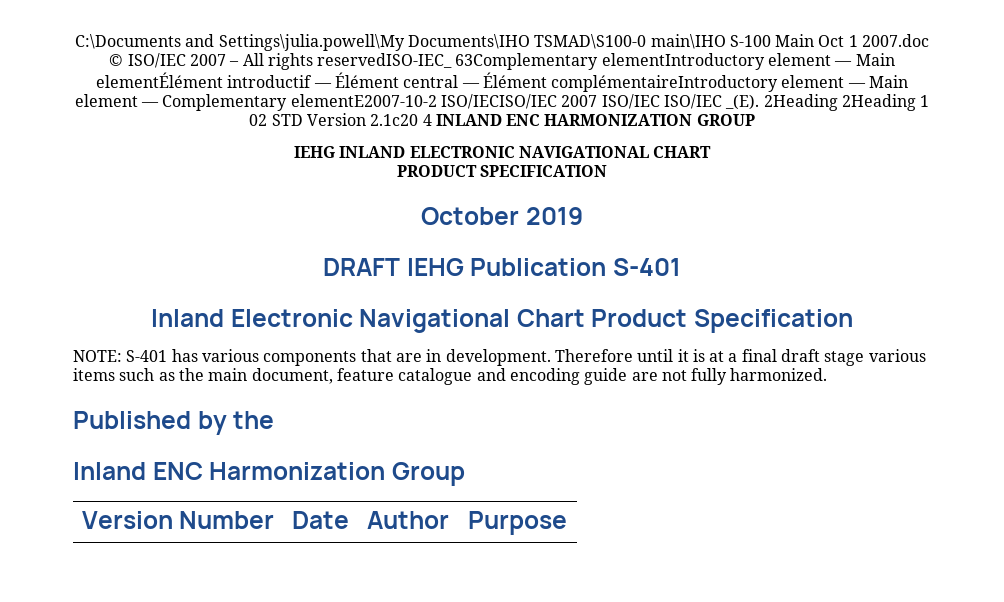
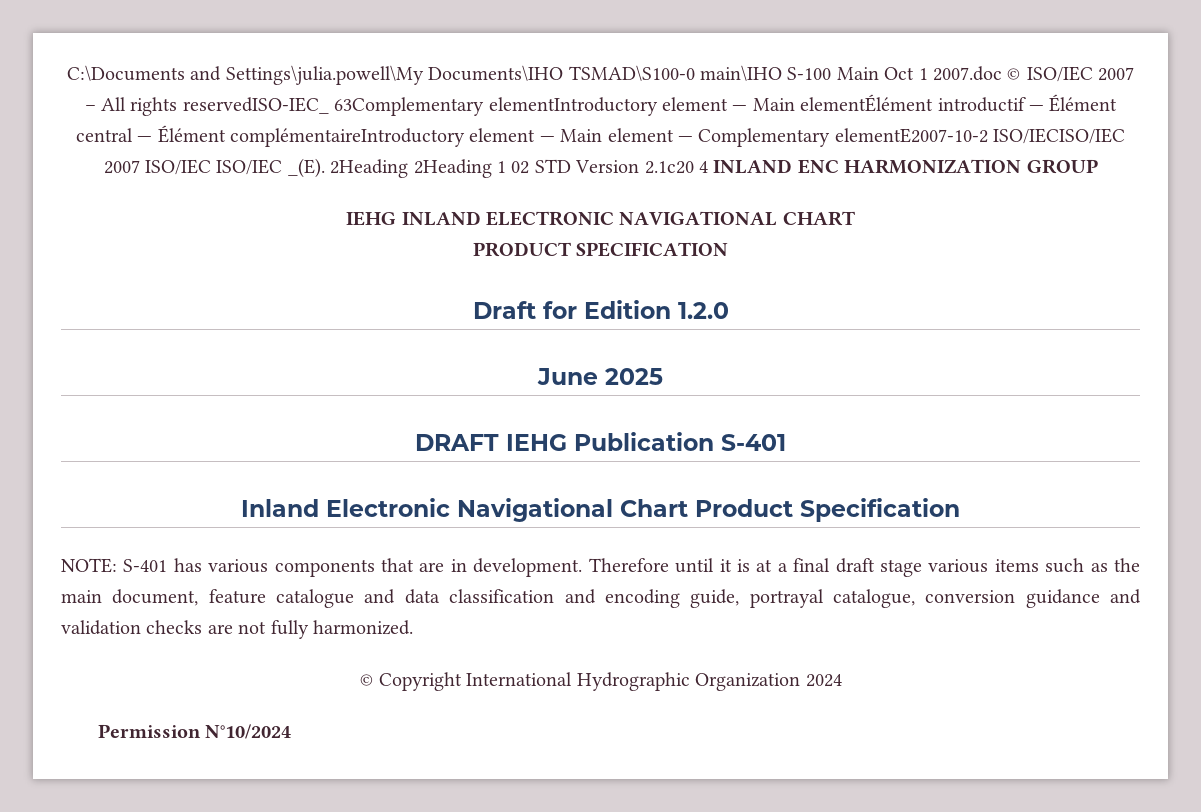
[421,207,583,225] October 2019 -> [472,300,729,319] [537,368,663,385] Draft for Edition 1.2.0 // June 2025
[509,368,828,385] [73,411,275,435] [73,462,465,486] [81,511,275,529] [291,511,349,529] [366,511,449,529] [467,511,567,535] encoding guide are not fully harmonized. // Published by the // Inland ENC Harmonization Group // Version Number | Date | Author | Purpose -> [404,589,1142,608] [61,620,413,639] [359,672,842,691] [97,724,291,739] data classification and encoding guide, portrayal catalogue, conversion guidance and validation checks are not fully harmonized. // © Copyright International Hydrographic Organization 2024 // Permission N°10/2024

